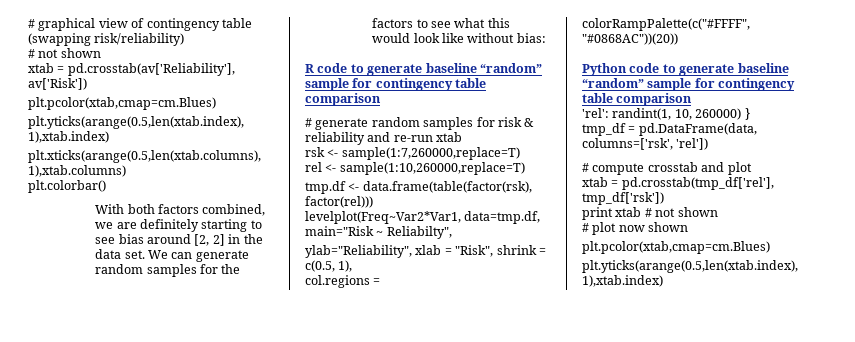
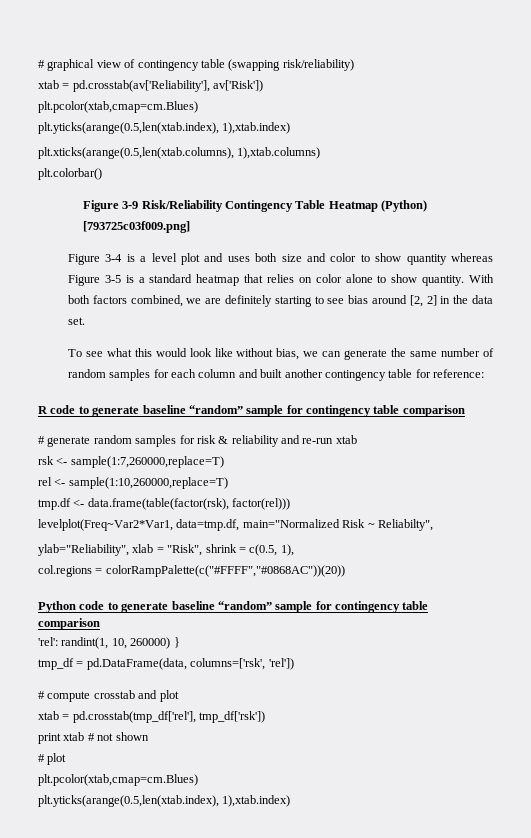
[28,48,101,58] // # not shown -> (354, 65) none
(106, 186) none -> [82,200,428,212] [82,221,190,233] [67,253,493,265] [67,274,465,286] Figure 3-9 Risk/Reliability Contingency Table Heatmap (Python) [793725c03f009.png] // Figure 3-4 is a level plot and uses both size and color to show quantity whereas Figure 3-5 is a standard heatmap that relies on color alone to show quantity.
[148,250,249,262] [95,264,241,277] [372,18,428,28] We can generate random samples for the factors to -> [67,349,82,357] // To
[516,33,546,43] bias: -> [276,348,495,360] [67,369,485,381] bias, we can generate the same number of random samples for each column and built another contingency table for reference:
[305,226,374,236] main="Risk -> [242,519,366,528] main="Normalized Risk
[618,222,689,232] now shown -> (67, 759) none

